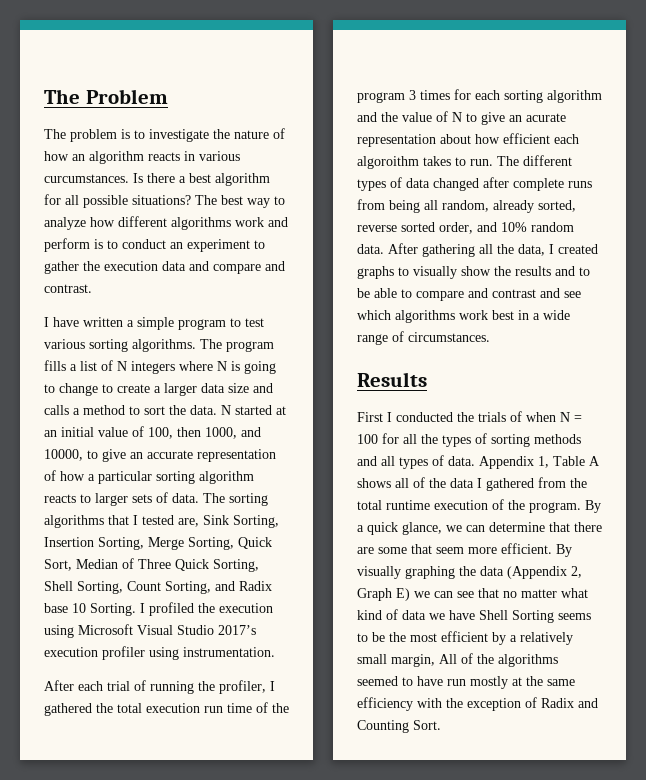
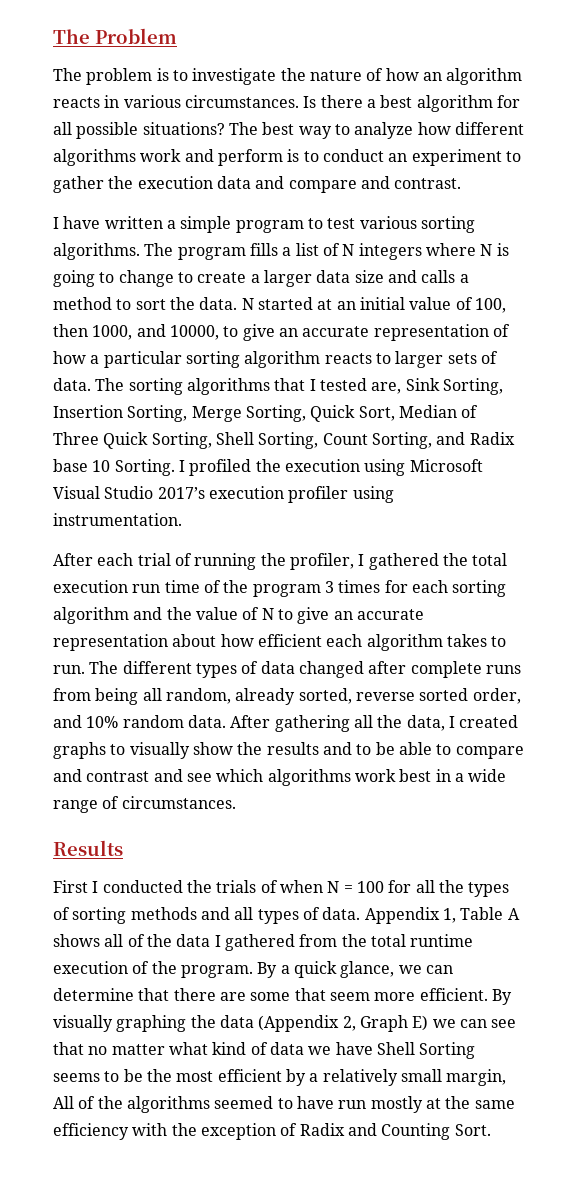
[44,174,129,183] curcumstances. -> [184,95,299,108] circumstances.
[526,113,566,122] acurate -> [356,609,424,620] accurate
[357,156,419,169] algoroithm -> [366,634,443,651] algorithm

